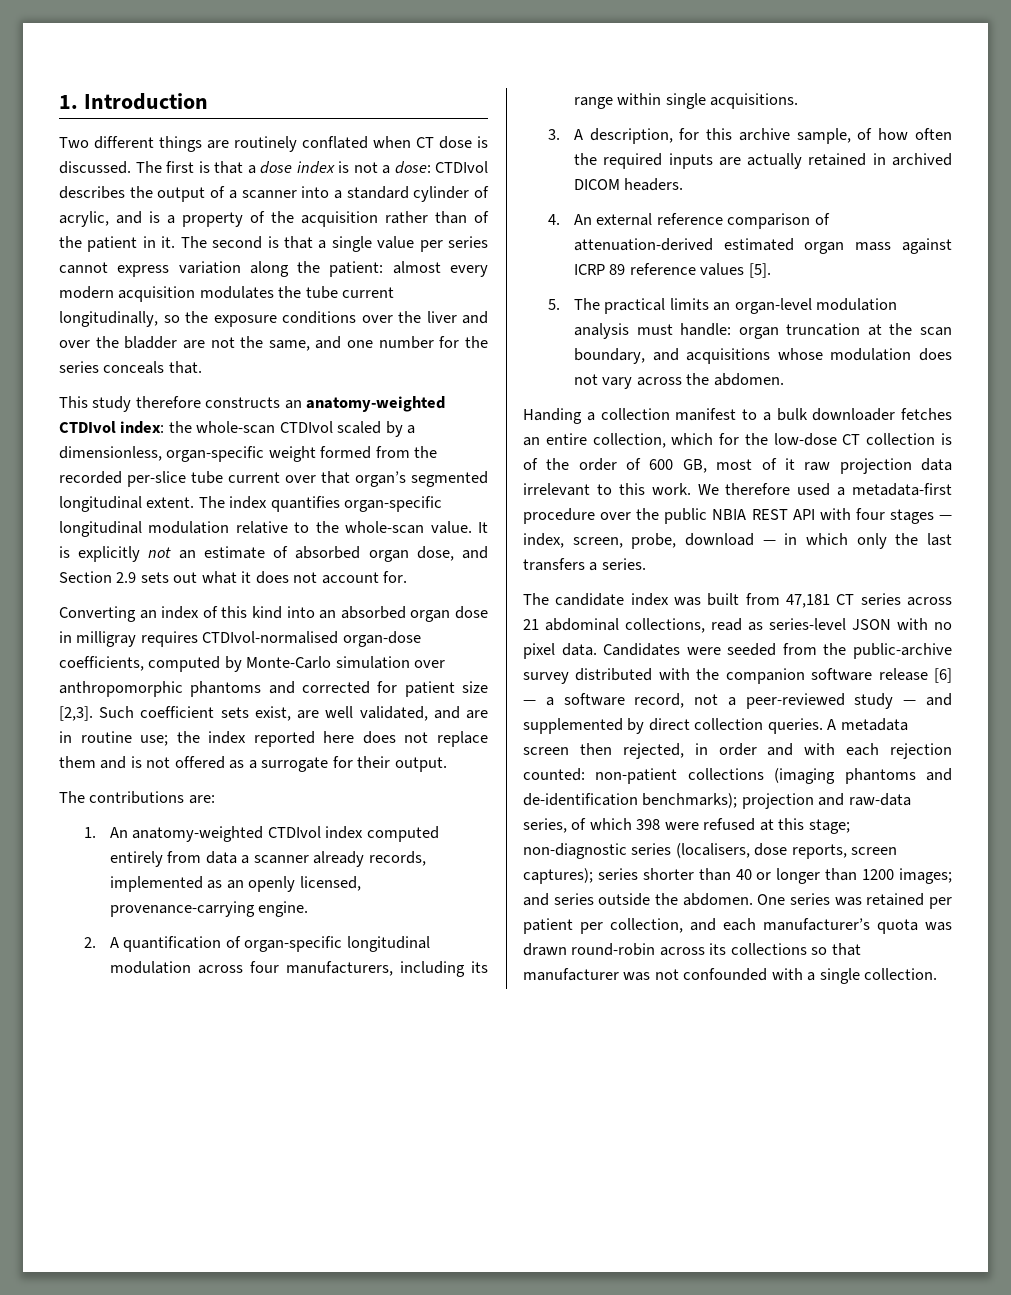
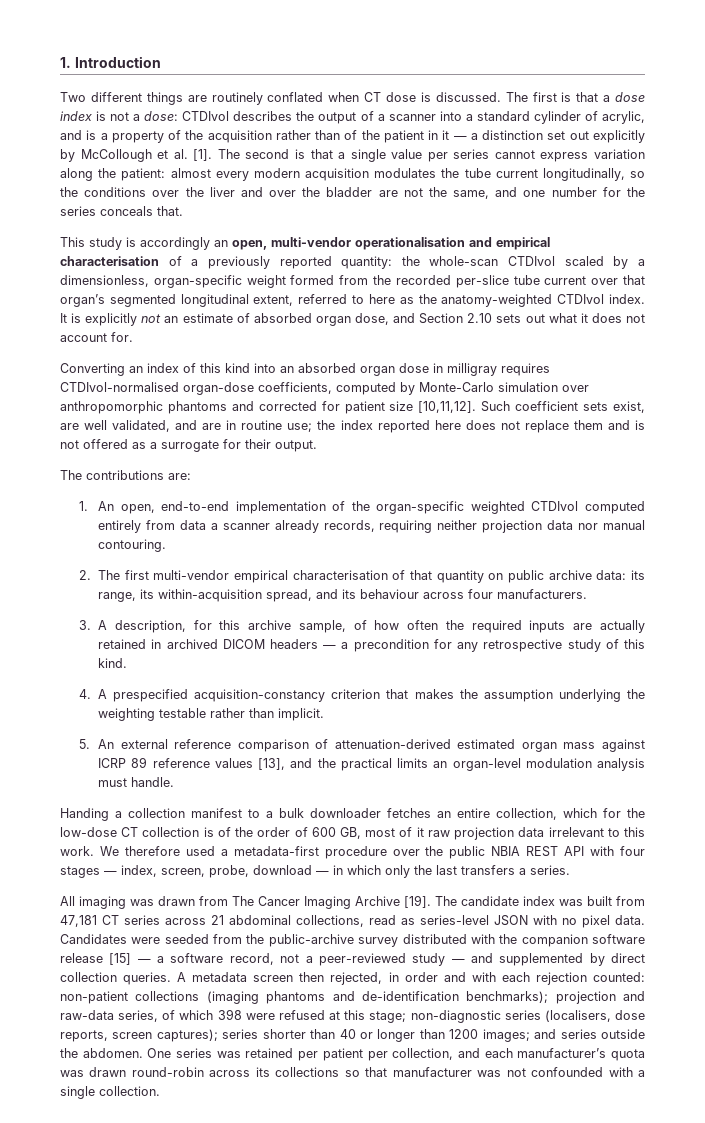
[161,236,176,248] it. -> [442,130,645,143] [60,149,213,162] it — a distinction set out explicitly by McCollough et al. [1].
[213,315,277,327] exposure -> (78, 192) none
[135,396,446,412] [59,421,165,434] therefore constructs an anatomy-weighted CTDIvol index: -> [126,237,550,250] [60,256,393,269] is accordingly an open, multi-vendor operationalisation and empirical characterisation of a previously reported quantity:
[146,496,443,512] [59,521,472,537] extent. The index quantifies organ-specific longitudinal modulation relative to the whole-scan value. -> [253,294,645,307] extent, referred to here as the anatomy-weighted CTDIvol index.
[116,572,137,583] 2.9 -> [467,313,493,323] 2.10
[59,706,93,721] [2,3]. -> [418,401,477,413] [10,11,12].
[132,826,364,842] anatomy-weighted CTDIvol index -> [120,501,579,514] open, end-to-end implementation of the organ-specific weighted CTDIvol
[109,876,361,892] [109,901,309,917] [84,936,430,952] [109,961,488,977] [573,93,799,109] implemented as an openly licensed, provenance-carrying engine. // 2. A quantification of organ-specific longitudinal modulation across four manufacturers, including its range within single acquisitions. -> [379,520,645,533] [98,539,167,552] [79,570,645,583] [98,589,588,602] requiring neither projection data nor manual contouring. // 2. The first multi-vendor empirical characterisation of that quantity on public archive data: its range, its within-acquisition spread, and its behaviour across four manufacturers.
[624,178,684,191] [548,214,561,225] headers. // 4. -> [269,639,645,652] [98,658,128,668] [79,689,645,702] [98,708,325,721] [79,739,91,749] headers — a precondition for any retrospective study of this kind. // 4. A prespecified acquisition-constancy criterion that makes the assumption underlying the weighting testable rather than implicit. // 5.
[748,263,771,278] [548,298,600,310] [5]. // 5. The -> [258,758,336,770] [13], and the
[680,323,952,339] [573,348,952,364] [573,373,784,389] handle: organ truncation at the scan boundary, and acquisitions whose modulation does not vary across the abdomen. -> [131,777,175,787] handle.
(646, 564) none -> [60,895,431,909] All imaging was drawn from The Cancer Imaging Archive [19].
[934,668,952,683] [6] -> [109,953,132,965] [15]

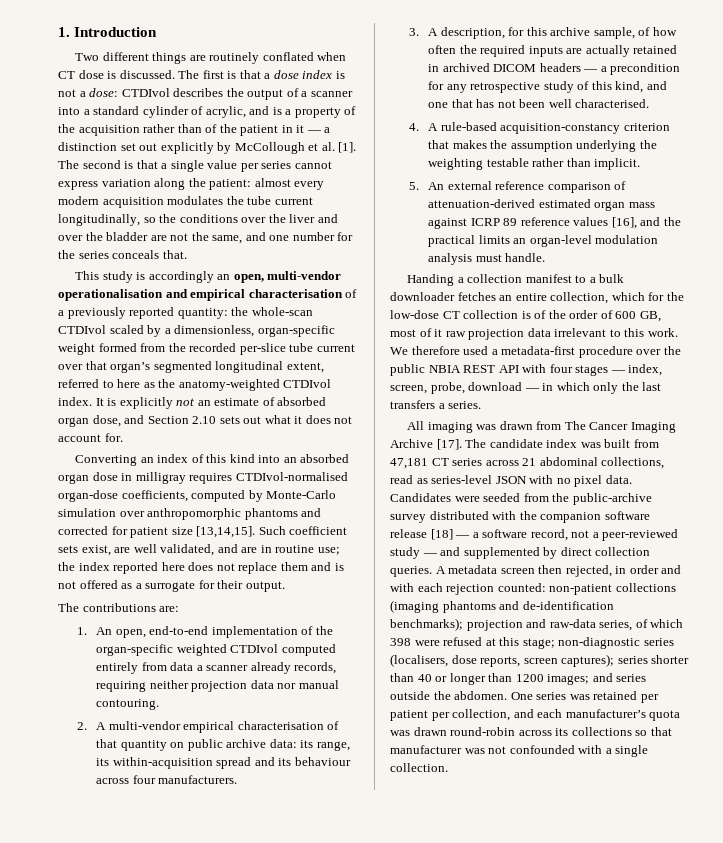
[418,401,477,413] [10,11,12]. -> [196,526,256,538] [13,14,15].
[98,570,149,580] The first -> [96,722,107,730] A
[266,589,313,602] spread, -> [216,757,252,769] spread
[98,658,128,668] kind. -> [615,81,667,93] [428,99,650,108] kind, and one that has not been well characterised.
[113,689,189,702] prespecified -> [440,122,497,131] rule-based
[258,758,286,770] [13], -> [611,217,637,229] [16],
[404,895,431,908] [19]. -> [436,439,462,450] [17].
[109,953,132,965] [15] -> [430,529,453,540] [18]

